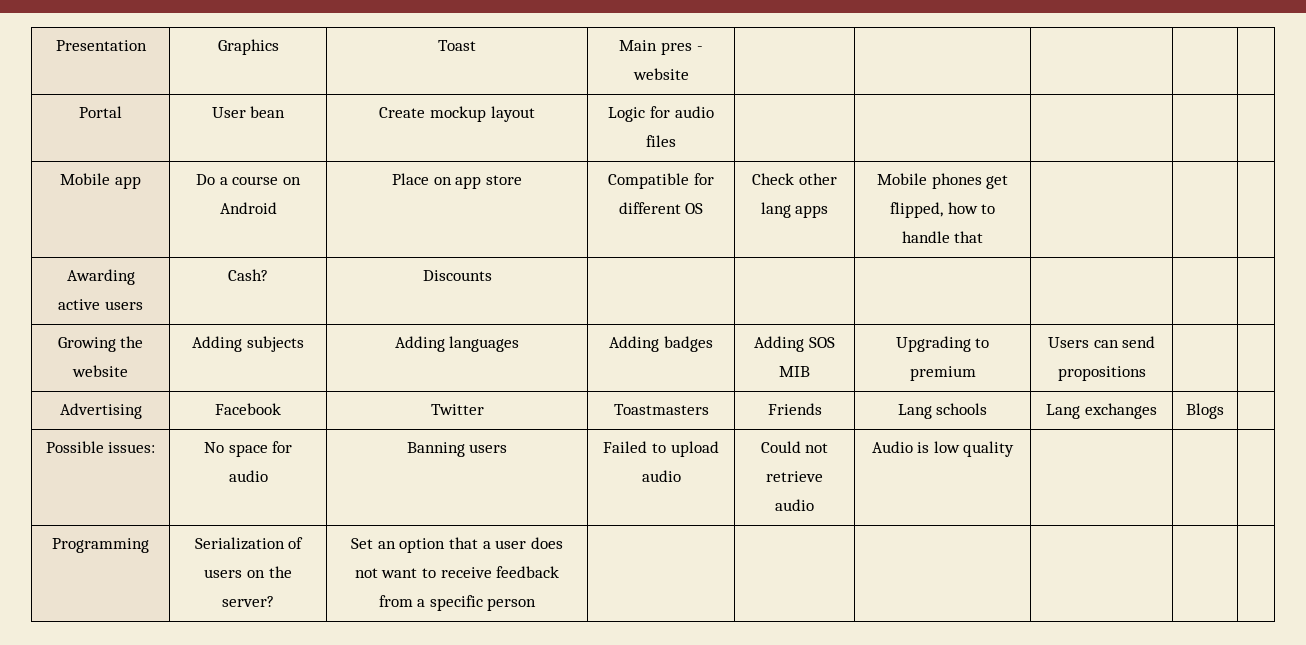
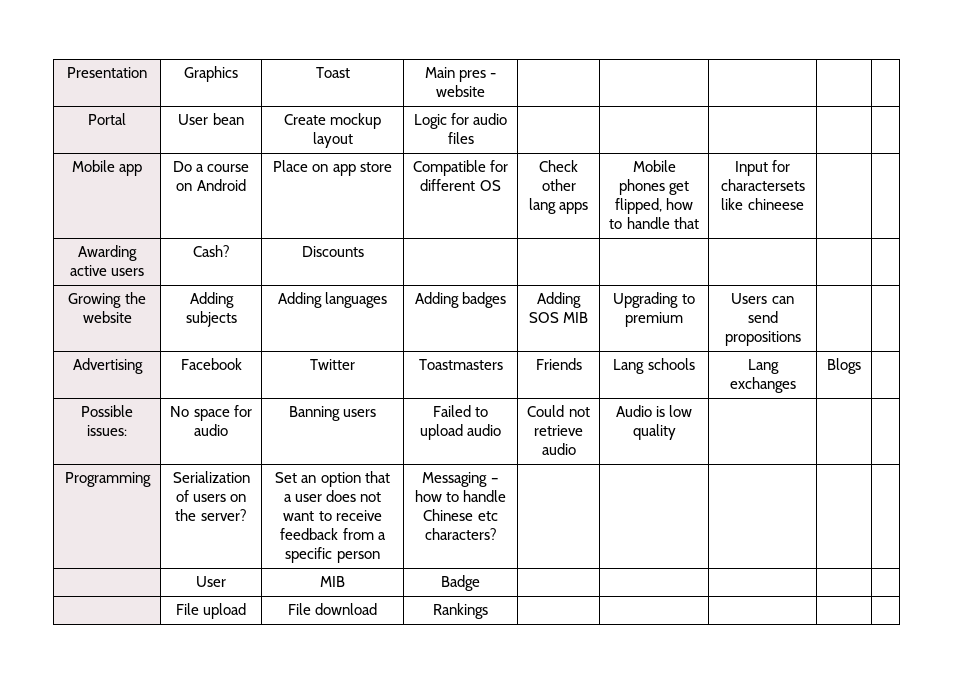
(984, 237) none -> [734,160,791,176] [720,179,805,191] [721,198,804,210] Input for charactersets like chineese
(537, 604) none -> [422,472,499,487] [414,490,507,502] [423,509,498,521] [424,528,497,540] [196,576,226,587] [320,576,345,587] [441,575,480,591] [175,603,247,619] [287,603,378,615] [433,603,488,619] Messaging – how to handle Chinese etc characters? | | | | | // | User | MIB | Badge | | | | | // | File upload | File download | Rankings

